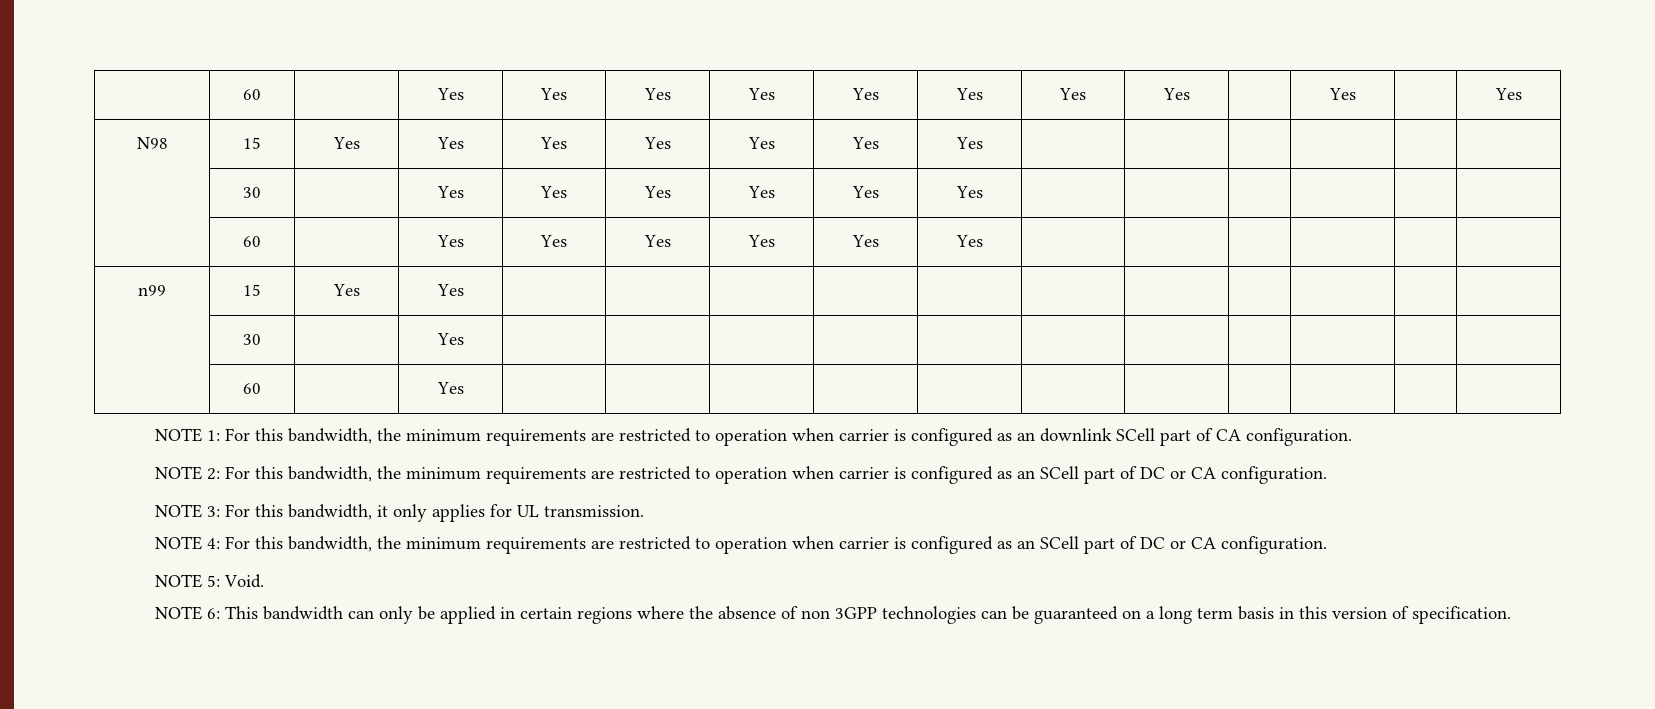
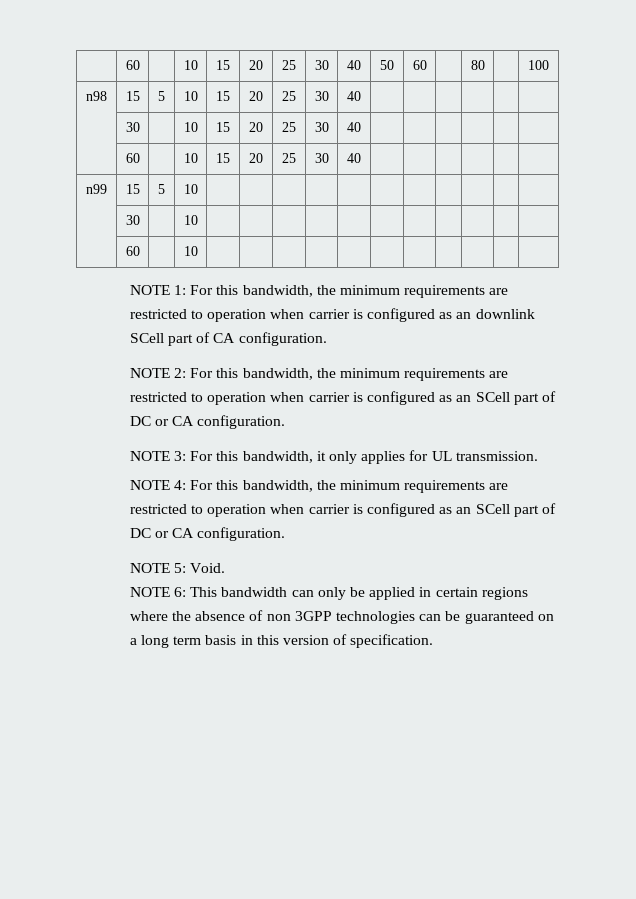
[243,89,261,100] [436,88,464,100] [540,88,567,100] [643,88,671,100] [747,88,775,100] [851,88,879,100] [955,88,983,100] [1059,88,1086,100] [1162,88,1190,100] [1328,88,1356,100] [1494,88,1522,100] [136,137,168,149] [243,137,261,149] [332,137,360,149] [436,137,464,149] [540,137,567,149] [643,137,671,149] [747,137,775,149] [851,137,879,149] [955,137,983,149] [243,187,261,198] [436,186,464,198] [540,186,567,198] [643,186,671,198] [747,186,775,198] [851,186,879,198] [955,186,983,198] [243,236,261,247] [436,235,464,247] [540,235,567,247] [643,235,671,247] [747,235,775,247] [851,235,879,247] [955,235,983,247] | 60 | | Yes | Yes | Yes | Yes | Yes | Yes | Yes | Yes | | Yes | | Yes // N98 | 15 | Yes | Yes | Yes | Yes | Yes | Yes | Yes | | | | | | // | 30 | | Yes | Yes | Yes | Yes | Yes | Yes | | | | | | // | 60 | | Yes | Yes | Yes | Yes | Yes | Yes -> [125,60,140,70] [183,60,198,70] [216,60,230,70] [249,60,263,70] [282,60,296,70] [314,60,329,70] [347,60,361,70] [380,60,394,70] [412,60,427,70] [470,60,485,70] [528,60,549,70] [86,91,107,101] [125,91,140,101] [158,91,165,101] [183,91,198,101] [216,91,230,101] [249,91,263,101] [282,91,296,101] [314,91,329,101] [347,91,361,101] [125,122,140,132] [183,122,198,132] [216,122,230,132] [249,122,263,132] [282,122,296,132] [314,122,329,132] [347,122,361,132] [125,153,140,163] [183,153,198,163] [216,153,230,163] [249,153,263,163] [282,153,296,163] [314,153,329,163] [347,153,361,163] | 60 | | 10 | 15 | 20 | 25 | 30 | 40 | 50 | 60 | | 80 | | 100 // n98 | 15 | 5 | 10 | 15 | 20 | 25 | 30 | 40 | | | | | | // | 30 | | 10 | 15 | 20 | 25 | 30 | 40 | | | | | | // | 60 | | 10 | 15 | 20 | 25 | 30 | 40
[332,284,360,296] [436,284,464,296] [243,334,261,345] [436,333,464,345] [243,383,261,394] [436,382,464,394] Yes | Yes | | | | | | | | | | | // | 30 | | Yes | | | | | | | | | | | // | 60 | | Yes -> [158,184,165,194] [183,184,198,194] [125,215,140,225] [183,215,198,225] [125,246,140,256] [183,246,198,256] 5 | 10 | | | | | | | | | | | // | 30 | | 10 | | | | | | | | | | | // | 60 | | 10

